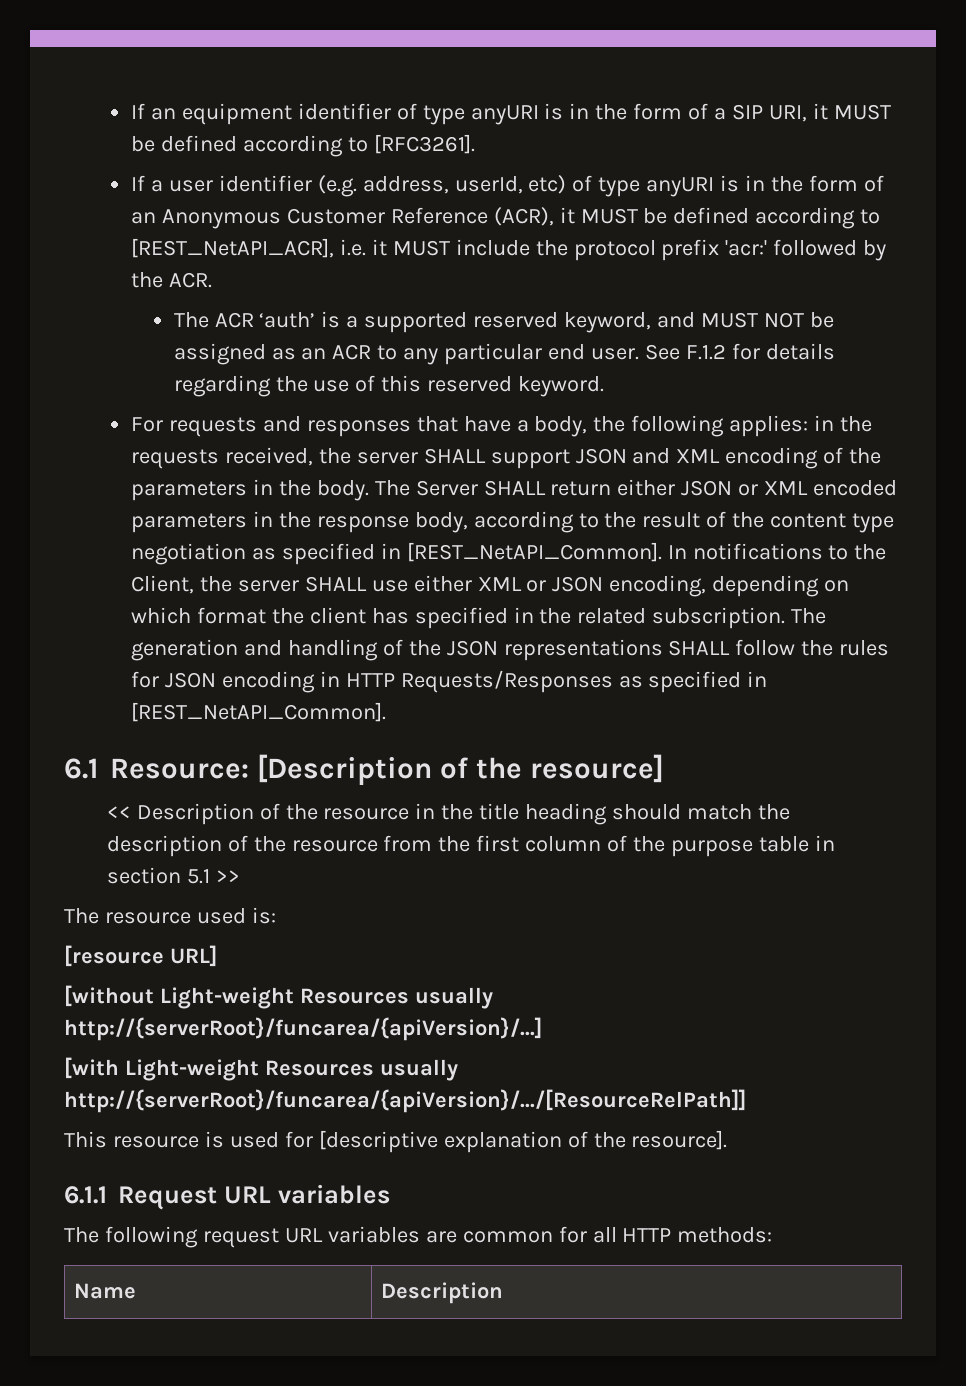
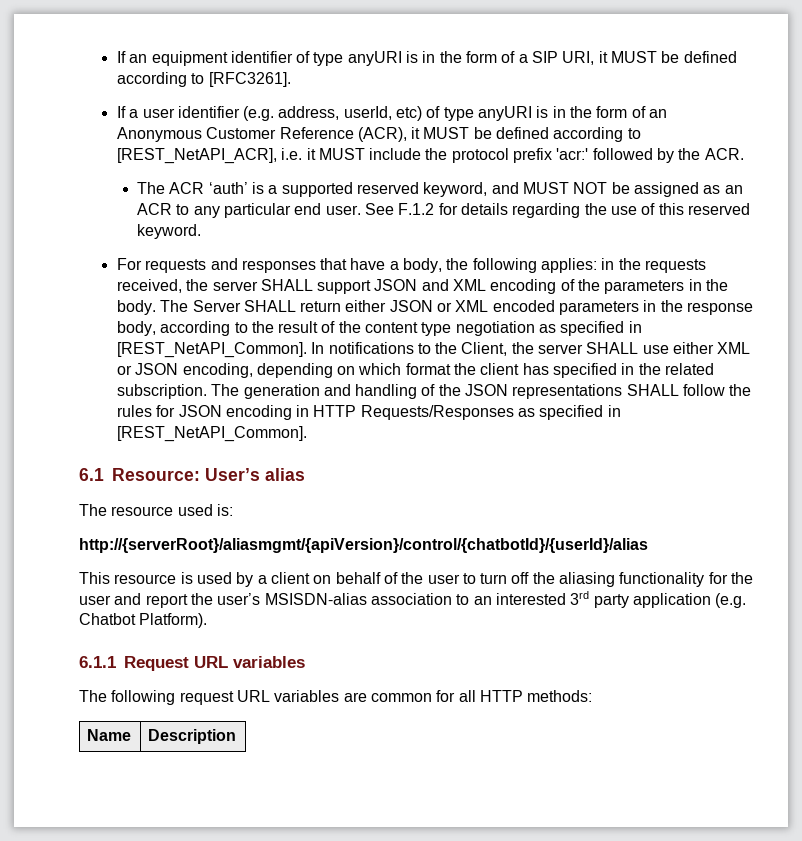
[256,754,664,785] [106,803,791,825] [106,835,835,857] [106,867,240,884] [64,907,276,924] [64,945,217,967] [64,985,493,1009] [64,1017,542,1041] [64,1057,458,1081] [64,1089,746,1113] [64,1130,728,1153] [Description of the resource] // << Description of the resource in the title heading should match the description of the resource from the first column of the purpose table in section 5.1 >> // The resource used is: // [resource URL] // [without Light-weight Resources usually http://{serverRoot}/funcarea/{apiVersion}/...] // [with Light-weight Resources usually http://{serverRoot}/funcarea/{apiVersion}/.../[ResourceRelPath]] // This resource is used for [descriptive explanation of the resource]. -> [205,468,305,481] [79,504,233,516] [79,538,648,553] [79,572,754,587] [79,591,747,608] [79,613,208,628] User’s alias // The resource used is: // http://{serverRoot}/aliasmgmt/{apiVersion}/control/{chatbotId}/{userId}/alias // This resource is used by a client on behalf of the user to turn off the aliasing functionality for the user and report the user’s MSISDN-alias association to an interested 3rd party application (e.g. Chatbot Platform).

